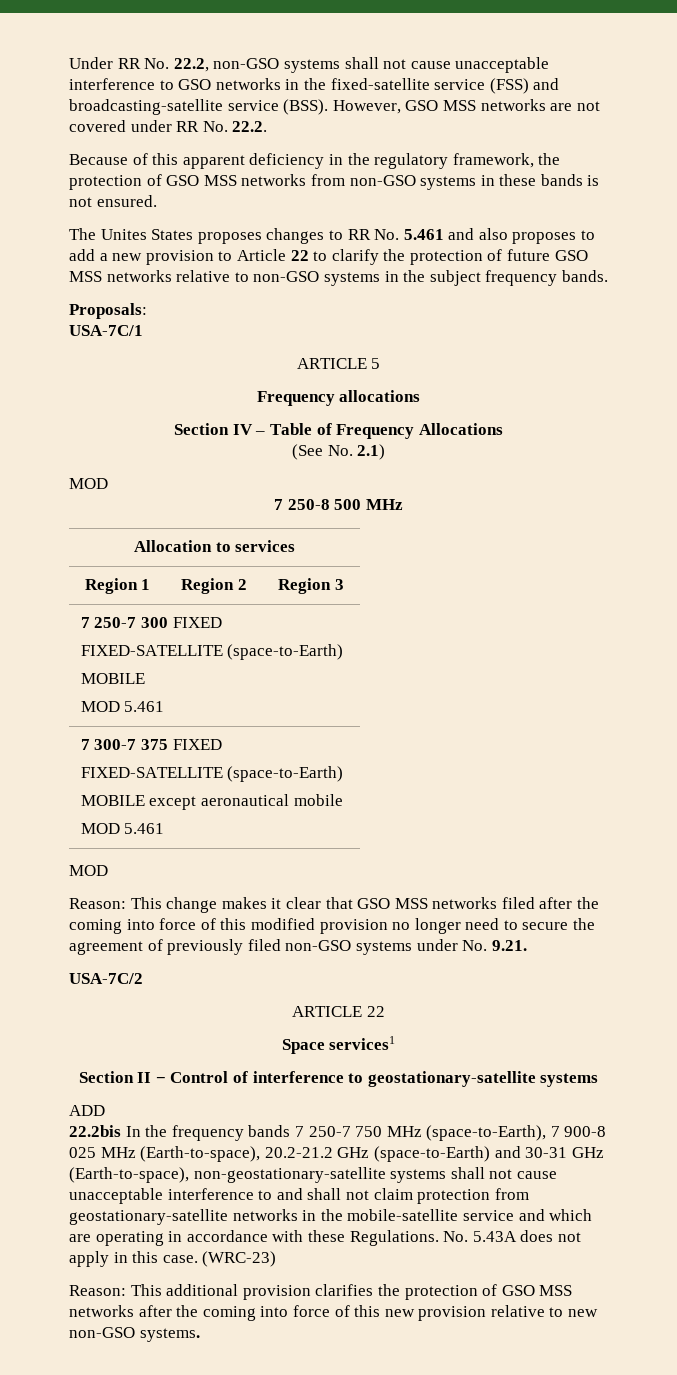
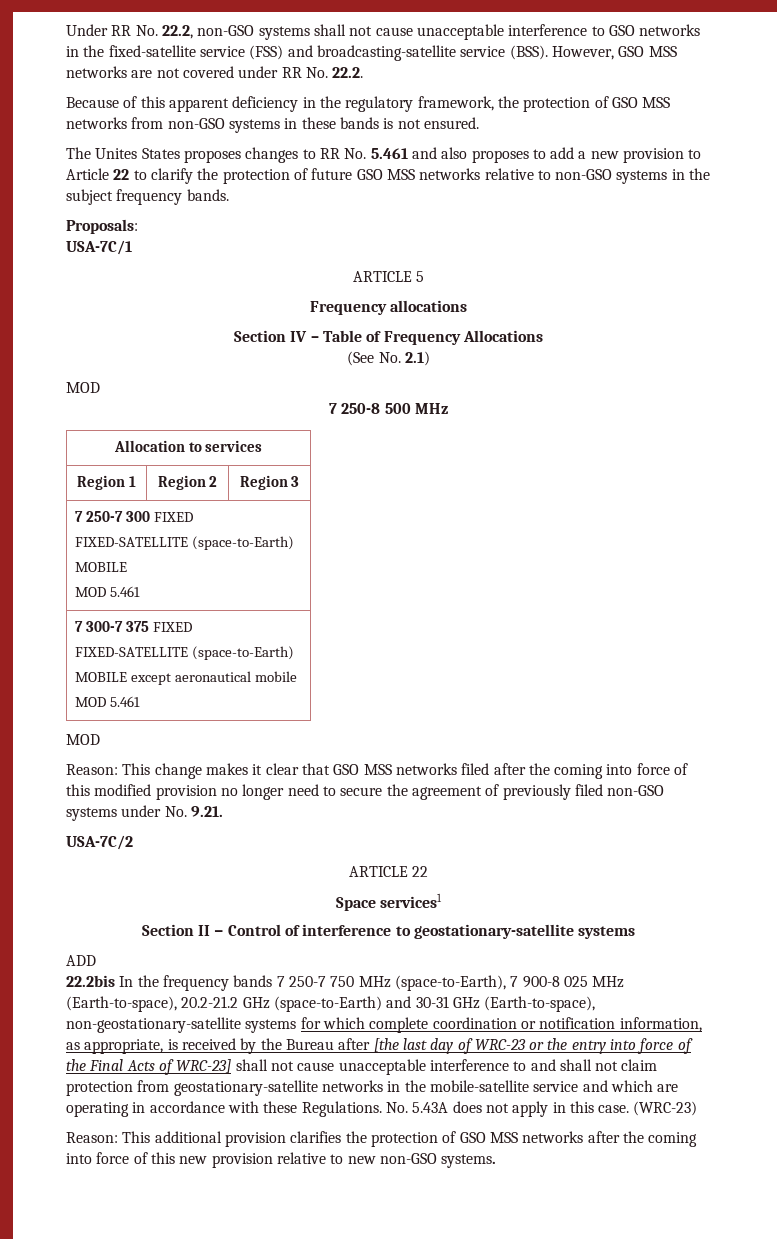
(447, 1176) none -> [300,1017,702,1033] [66,1038,693,1054] [66,1059,232,1075] for which complete coordination or notification information, as appropriate, is received by the Bureau after [the last day of WRC-23 or the entry into force of the Final Acts of WRC-23]

